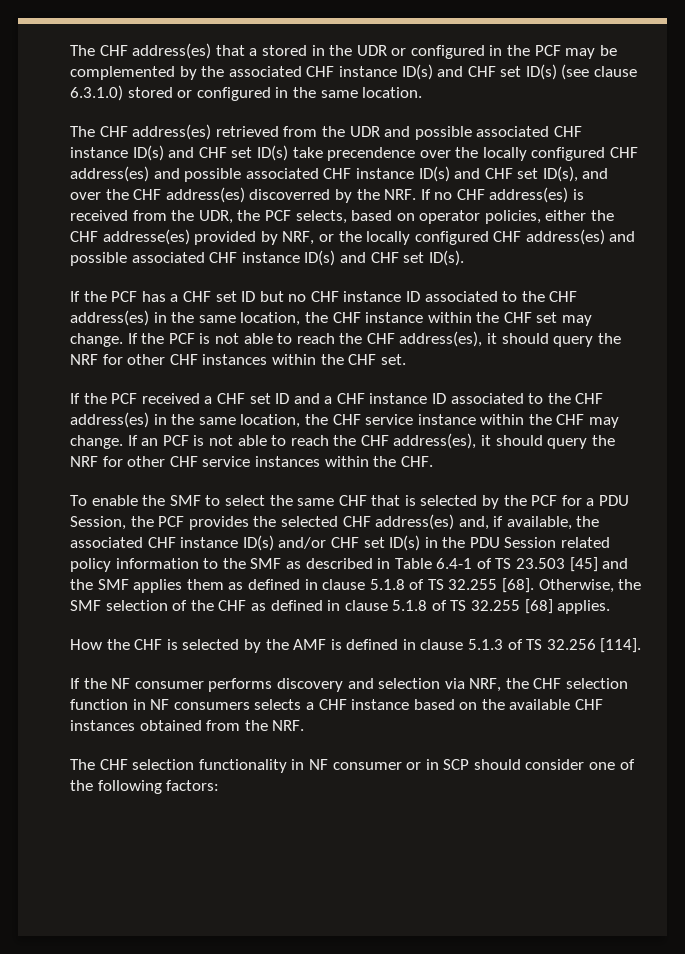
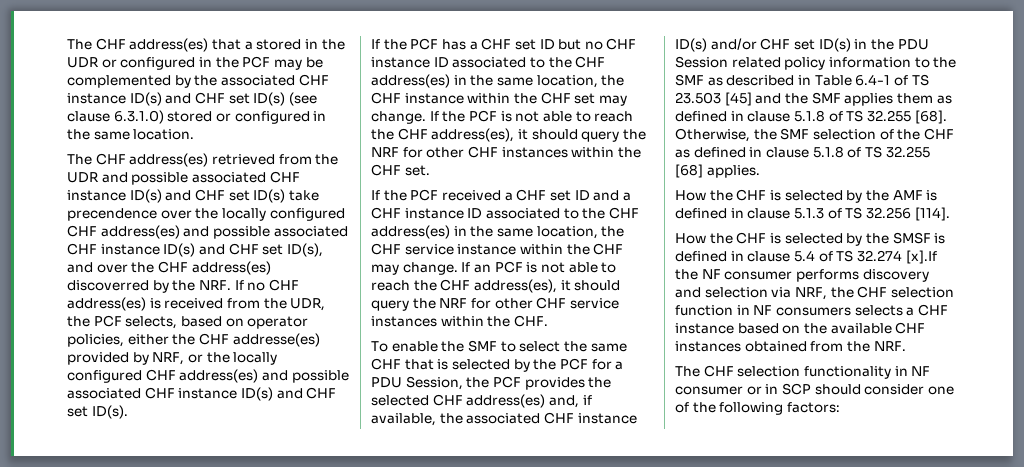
[70,678,80,689] If -> [675,232,946,246] [675,250,937,264] How the CHF is selected by the SMSF is defined in clause 5.4 of TS 32.274 [x].If

